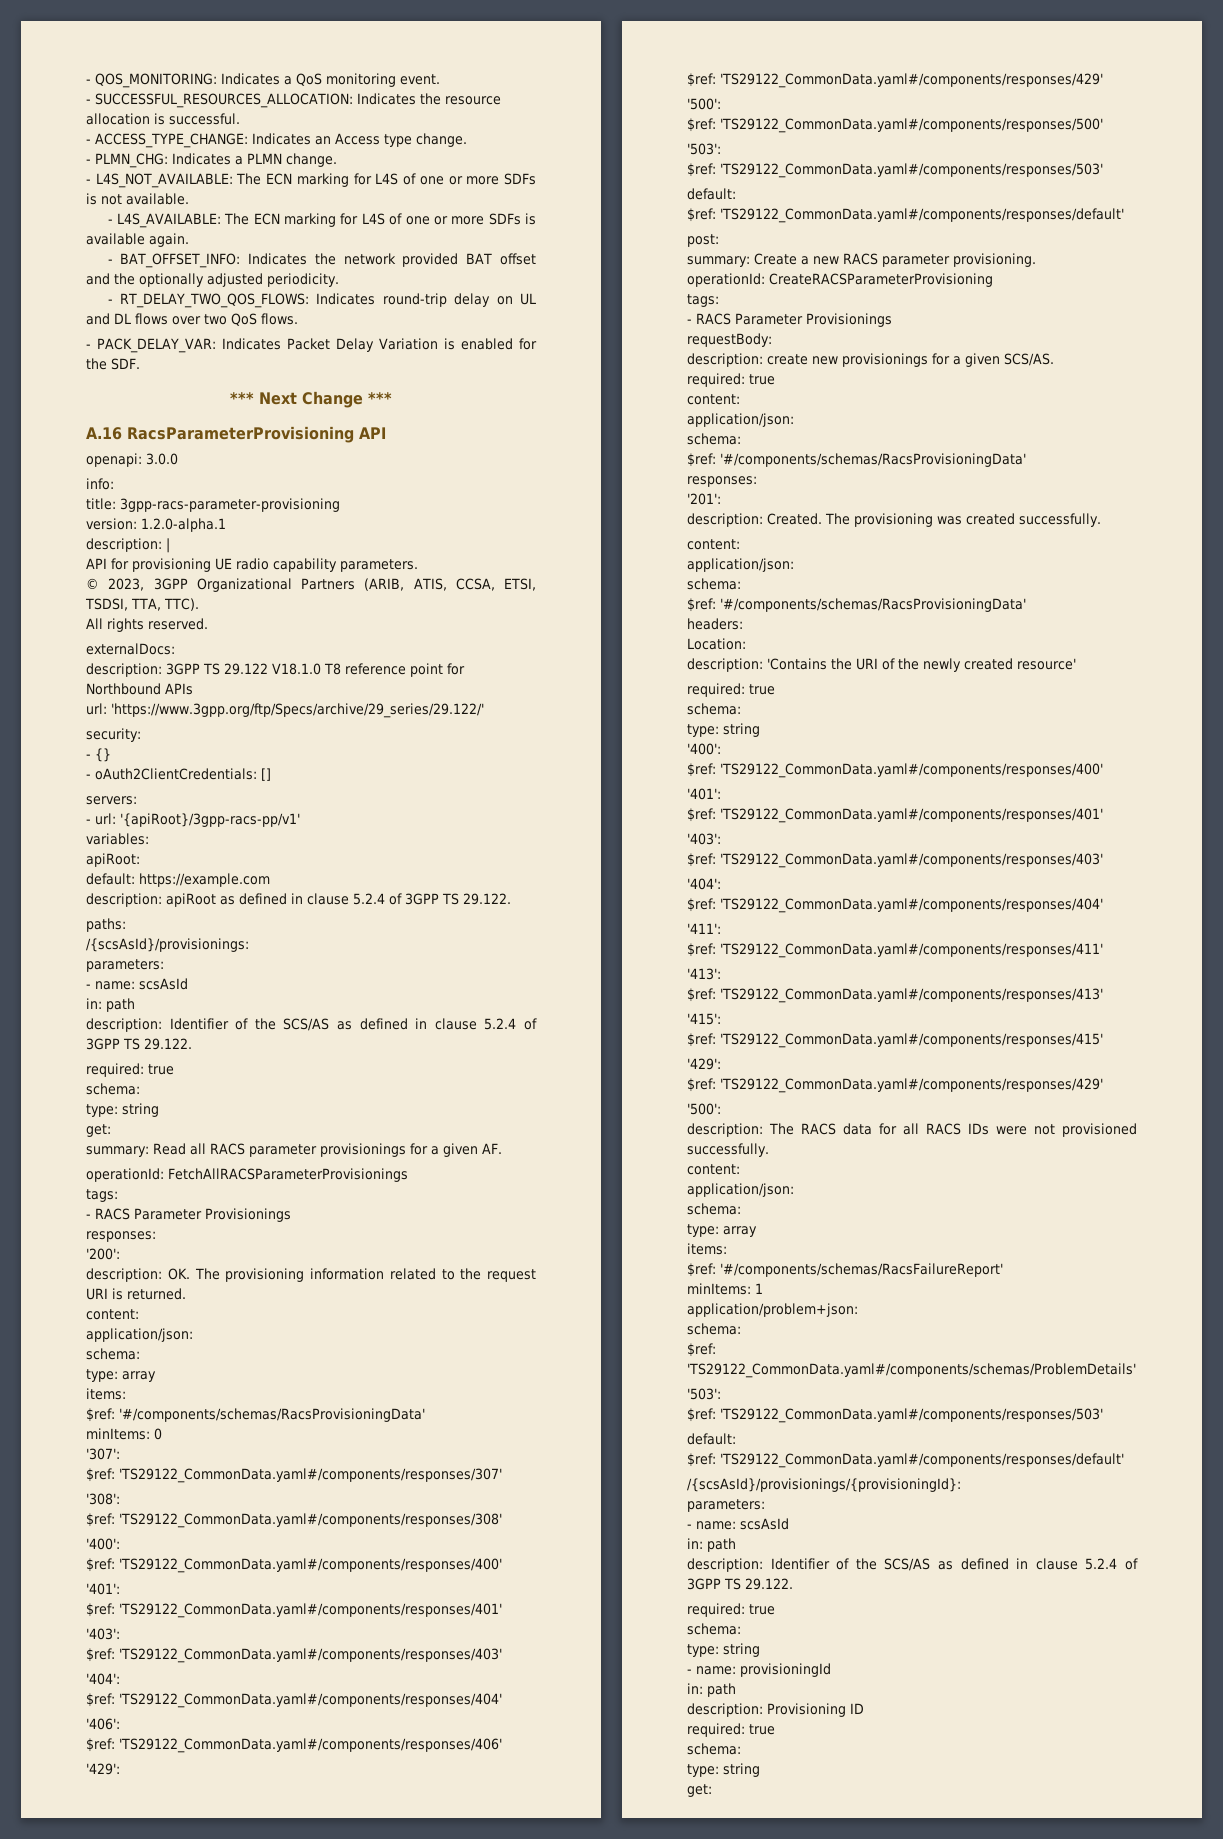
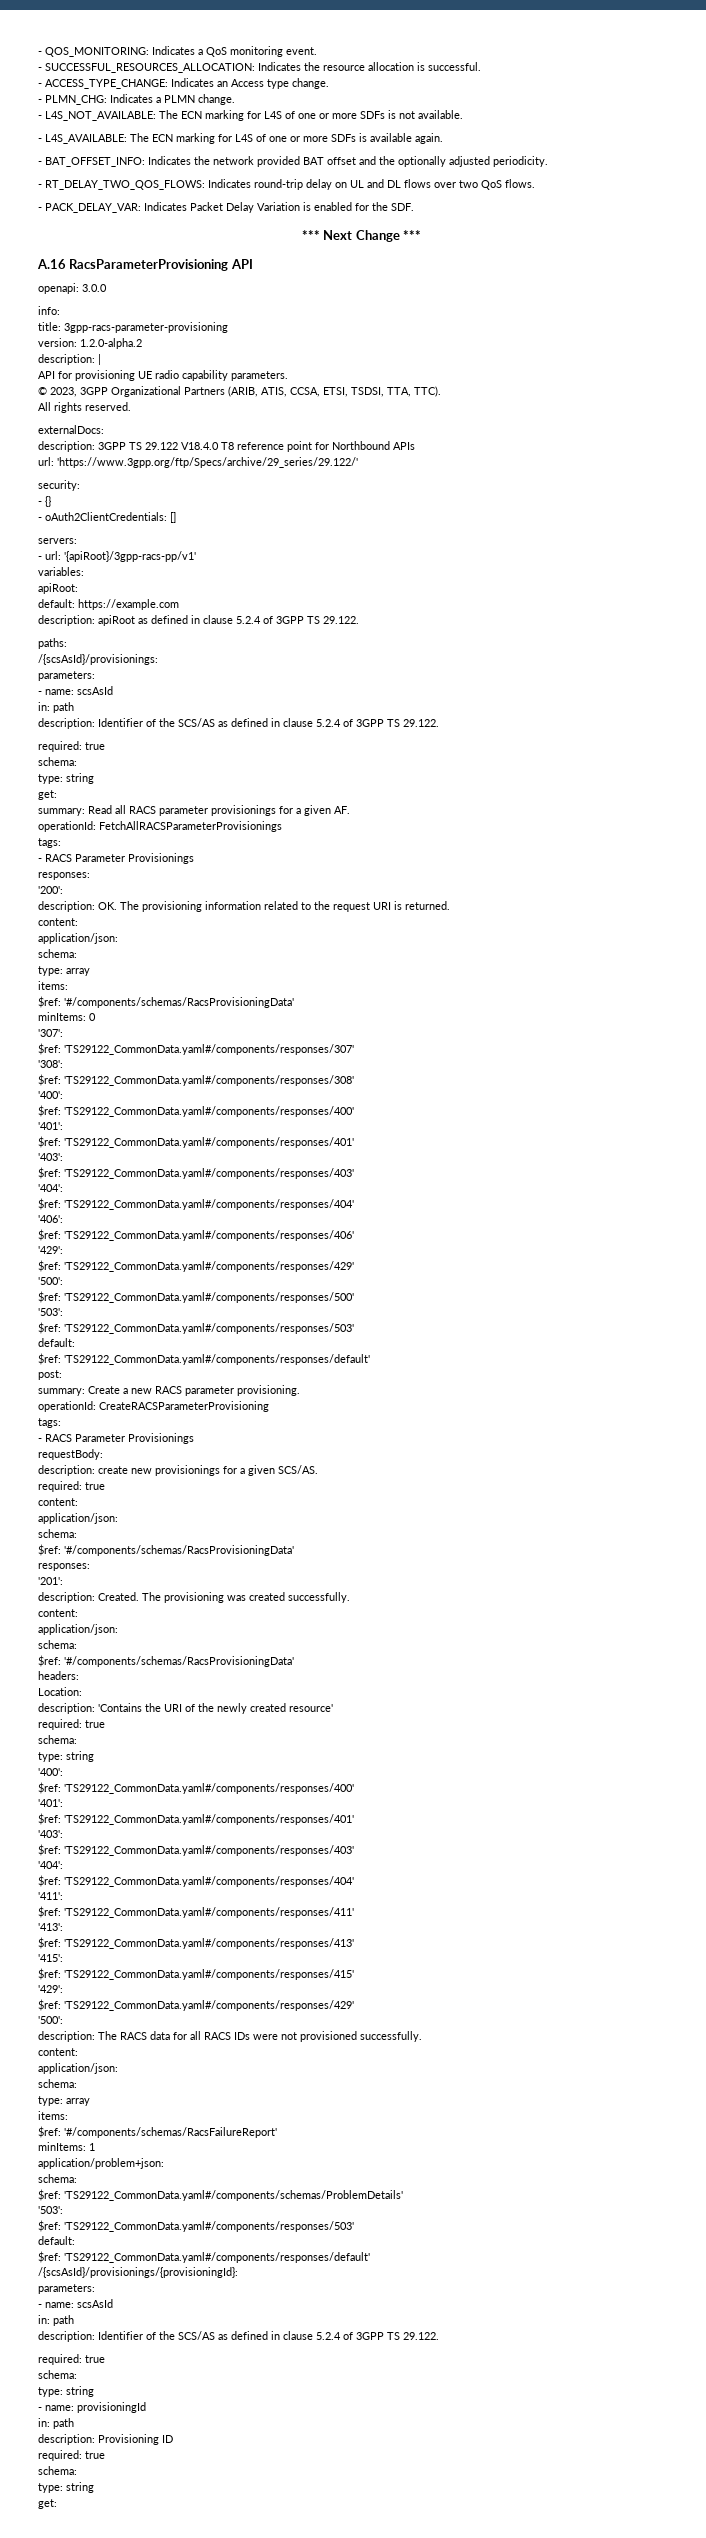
[141,518,226,532] 1.2.0-alpha.1 -> [80,338,142,349] 1.2.0-alpha.2
[272,663,321,675] V18.1.0 -> [181,442,219,450] V18.4.0

